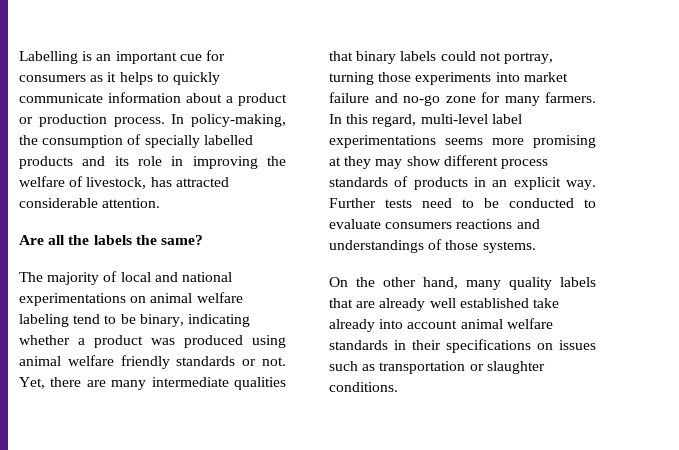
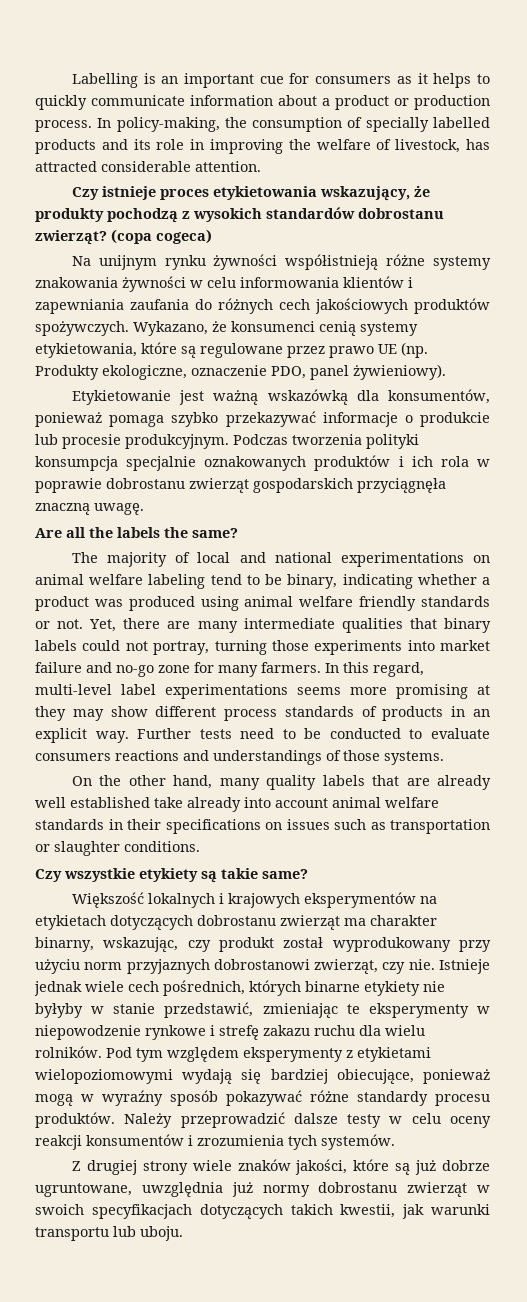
(161, 203) none -> [71,185,430,201] [35,207,444,223] [35,229,212,245] [71,254,491,270] [35,276,413,292] [35,298,490,314] [35,321,418,336] [35,342,428,358] [35,364,446,380] [71,389,490,405] [35,411,491,427] [35,434,419,449] [35,455,491,471] [35,478,446,493] [35,503,144,515] // Czy istnieje proces etykietowania wskazujący, że produkty pochodzą z wysokich standardów dobrostanu zwierząt? (copa cogeca) // Na unijnym rynku żywności współistnieją różne systemy znakowania żywności w celu informowania klientów i zapewniania zaufania do różnych cech jakościowych produktów spożywczych. Wykazano, że konsumenci cenią systemy etykietowania, które są regulowane przez prawo UE (np. Produkty ekologiczne, oznaczenie PDO, panel żywieniowy). // Etykietowanie jest ważną wskazówką dla konsumentów, ponieważ pomaga szybko przekazywać informacje o produkcie lub procesie produkcyjnym. Podczas tworzenia polityki konsumpcja specjalnie oznakowanych produktów i ich rola w poprawie dobrostanu zwierząt gospodarskich przyciągnęła znaczną uwagę.
(398, 387) none -> [35,868,308,883] [71,892,437,908] [35,915,437,930] [35,937,491,952] [35,959,490,974] [34,980,445,996] [35,1002,491,1018] [35,1025,425,1040] [35,1046,431,1062] [35,1069,490,1084] [35,1090,490,1106] [35,1112,491,1128] [35,1134,395,1150] [71,1159,491,1175] [35,1182,490,1197] [35,1204,490,1219] [35,1226,183,1241] // Czy wszystkie etykiety są takie same? // Większość lokalnych i krajowych eksperymentów na etykietach dotyczących dobrostanu zwierząt ma charakter binarny, wskazując, czy produkt został wyprodukowany przy użyciu norm przyjaznych dobrostanowi zwierząt, czy nie. Istnieje jednak wiele cech pośrednich, których binarne etykiety nie byłyby w stanie przedstawić, zmieniając te eksperymenty w niepowodzenie rynkowe i strefę zakazu ruchu dla wielu rolników. Pod tym względem eksperymenty z etykietami wielopoziomowymi wydają się bardziej obiecujące, ponieważ mogą w wyraźny sposób pokazywać różne standardy procesu produktów. Należy przeprowadzić dalsze testy w celu oceny reakcji konsumentów i zrozumienia tych systemów. // Z drugiej strony wiele znaków jakości, które są już dobrze ugruntowane, uwzględnia już normy dobrostanu zwierząt w swoich specyfikacjach dotyczących takich kwestii, jak warunki transportu lub uboju.

